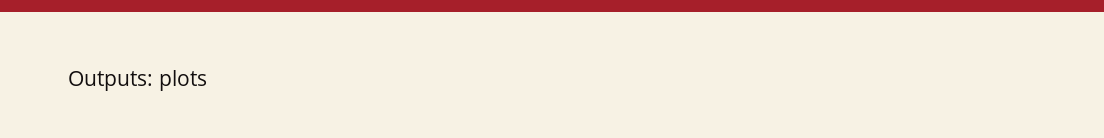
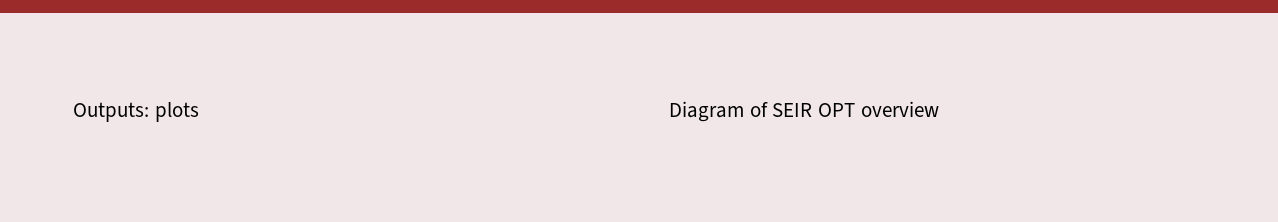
(207, 80) none -> [669,101,939,122] // Diagram of SEIR OPT overview

